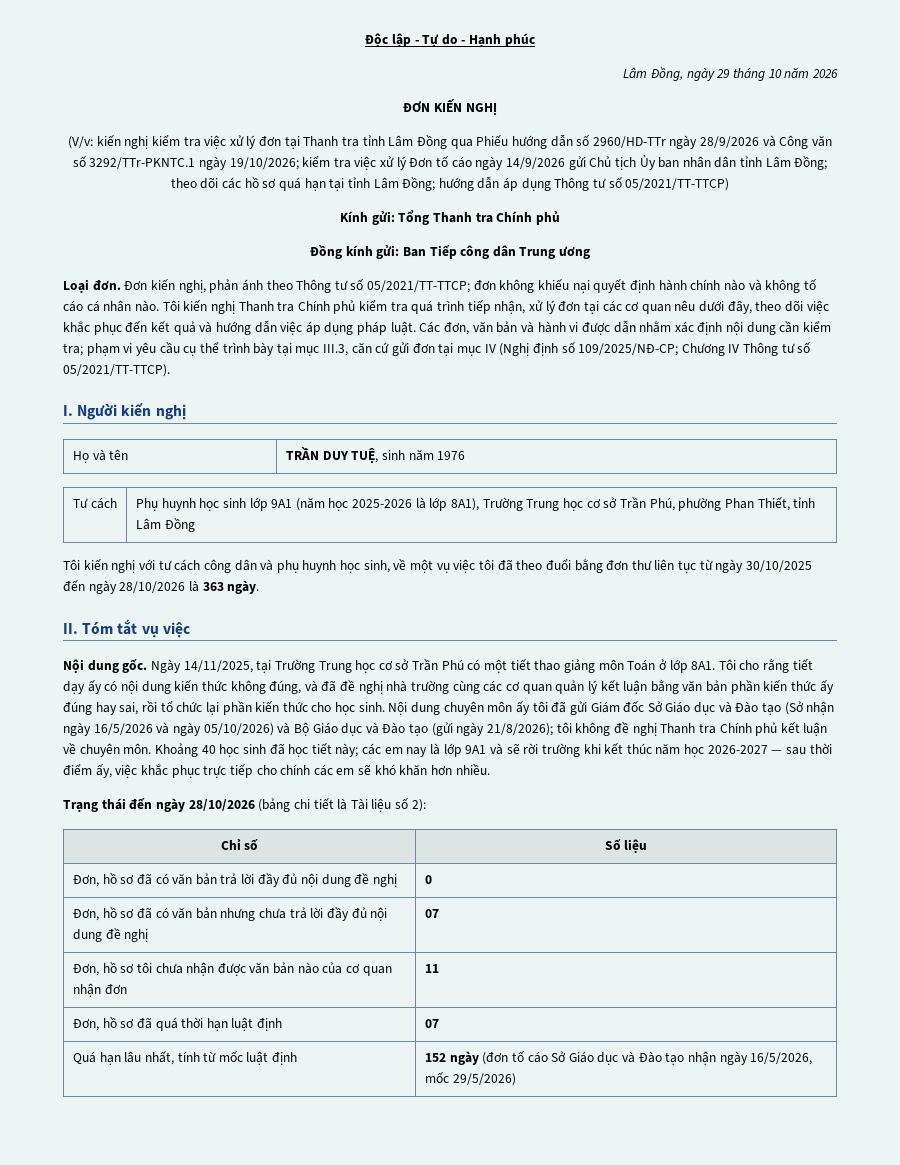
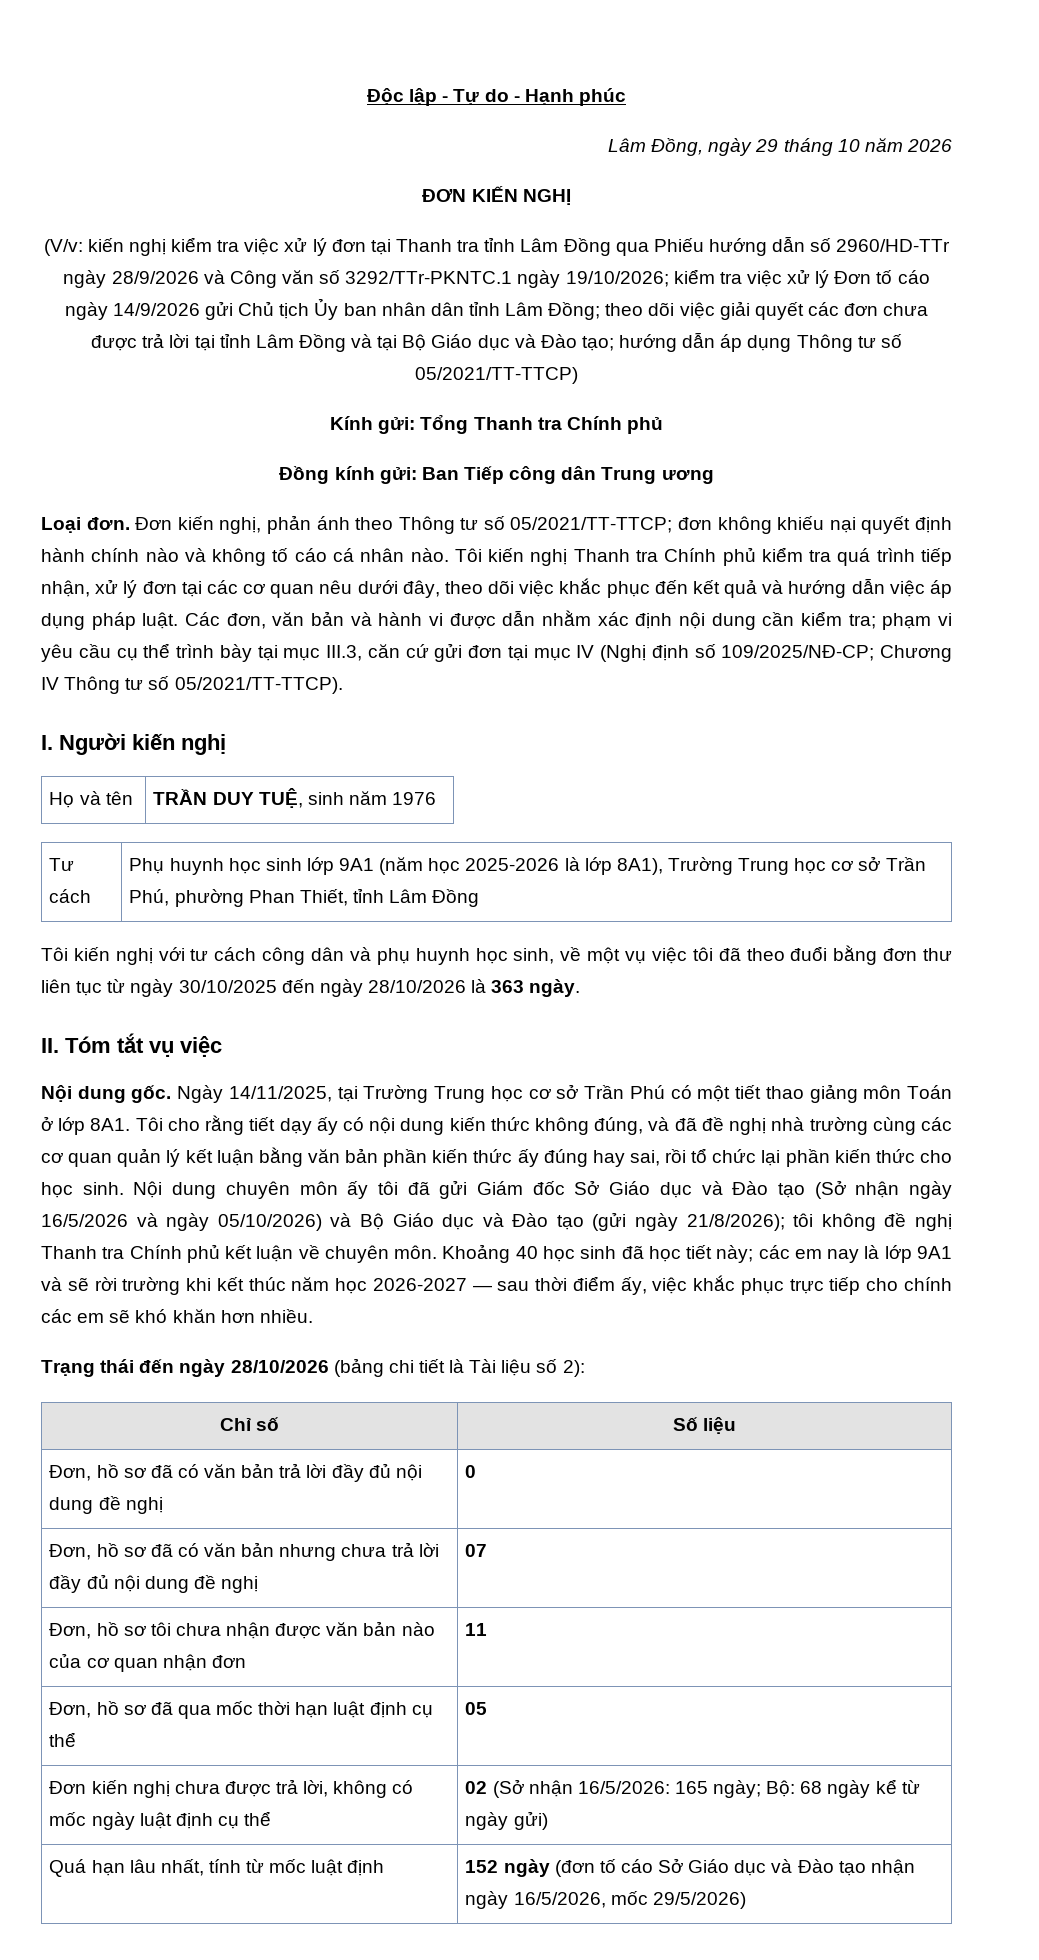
[221,177,436,191] các hồ sơ quá hạn tại tỉnh Lâm Đồng; -> [679,301,929,320] [91,333,614,352] việc giải quyết các đơn chưa được trả lời tại tỉnh Lâm Đồng và tại Bộ Giáo dục và Đào tạo;
[155,1017,178,1031] quá -> [177,1701,254,1719] qua mốc
[424,1019,439,1028] | 07 -> [411,1705,433,1718] [49,1732,77,1747] [465,1702,488,1715] [49,1779,414,1798] [49,1811,272,1830] [465,1779,920,1798] [465,1811,548,1830] cụ thể | 05 // Đơn kiến nghị chưa được trả lời, không có mốc ngày luật định cụ thể | 02 (Sở nhận 16/5/2026: 165 ngày; Bộ: 68 ngày kể từ ngày gửi)

